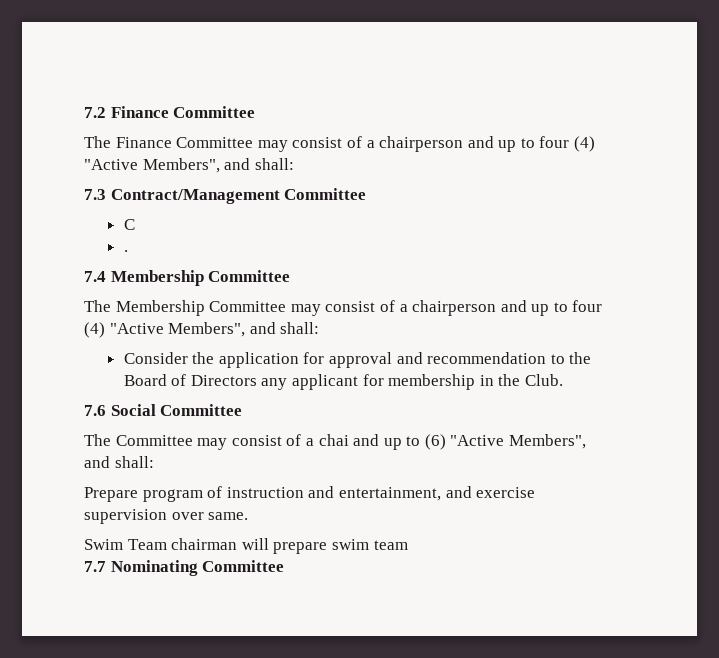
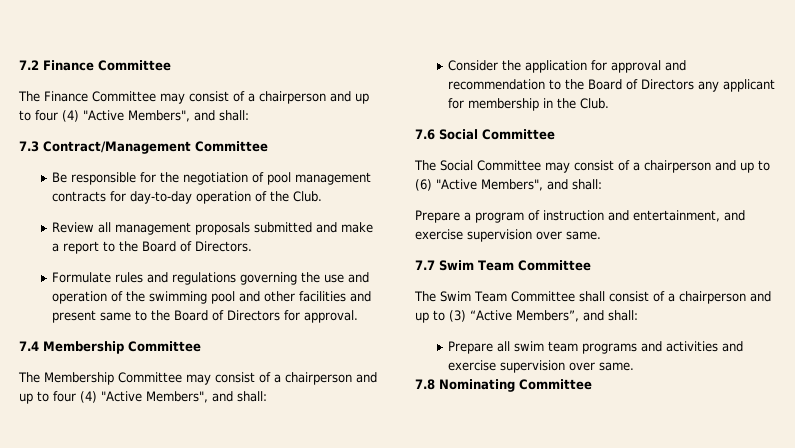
[123,219,135,230] [123,250,128,252] C // . -> [52,172,372,185] [52,191,323,204] [52,222,374,235] [52,241,253,254] [52,272,370,285] [52,291,372,304] [52,310,359,323] Be responsible for the negotiation of pool management contracts for day-to-day operation of the Club. // Review all management proposals submitted and make a report to the Board of Directors. // Formulate rules and regulations governing the use and operation of the swimming pool and other facilities and present same to the Board of Directors for approval.
[115,434,349,450] Committee may consist of a chai -> [440,160,711,173] Social Committee may consist of a chairperson
(138, 494) none -> [464,212,471,221] a
[84,538,408,554] [84,561,106,572] Swim Team chairman will prepare swim team // 7.7 -> [415,260,591,271] [414,291,771,304] [415,310,638,323] [448,341,744,354] [448,360,635,373] [415,379,435,390] 7.7 Swim Team Committee // The Swim Team Committee shall consist of a chairperson and up to (3) “Active Members”, and shall: // Prepare all swim team programs and activities and exercise supervision over same. // 7.8

